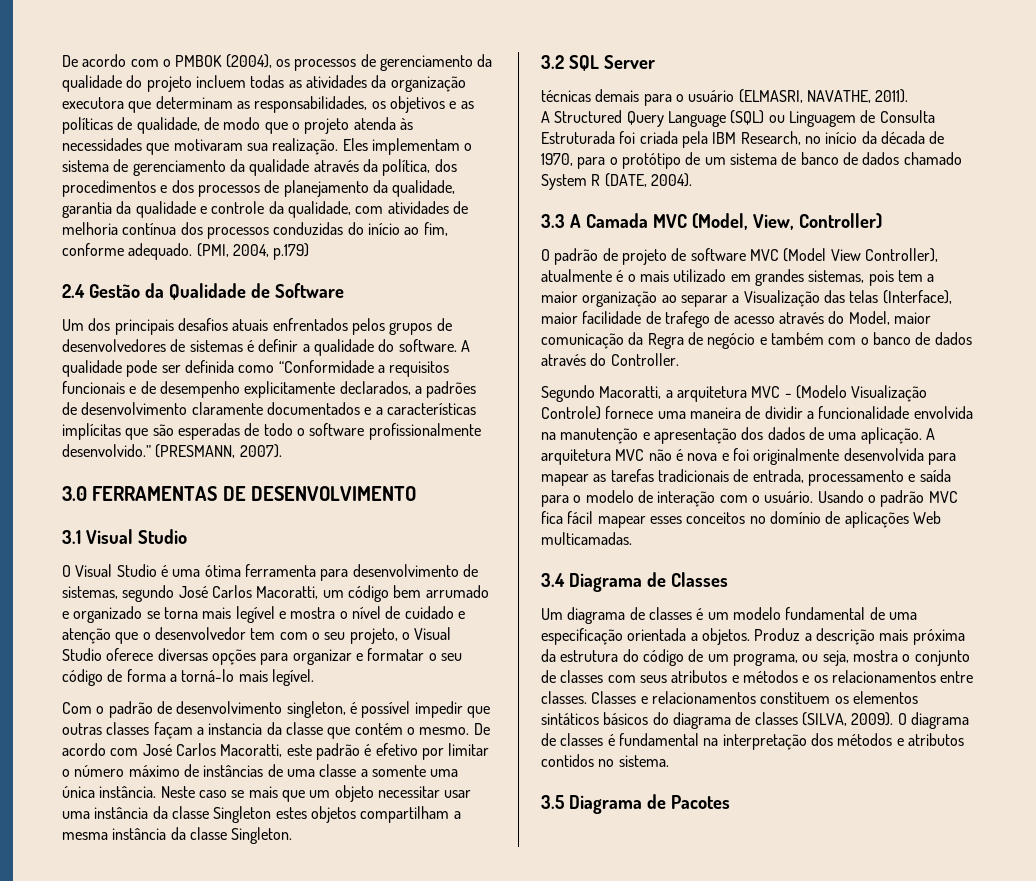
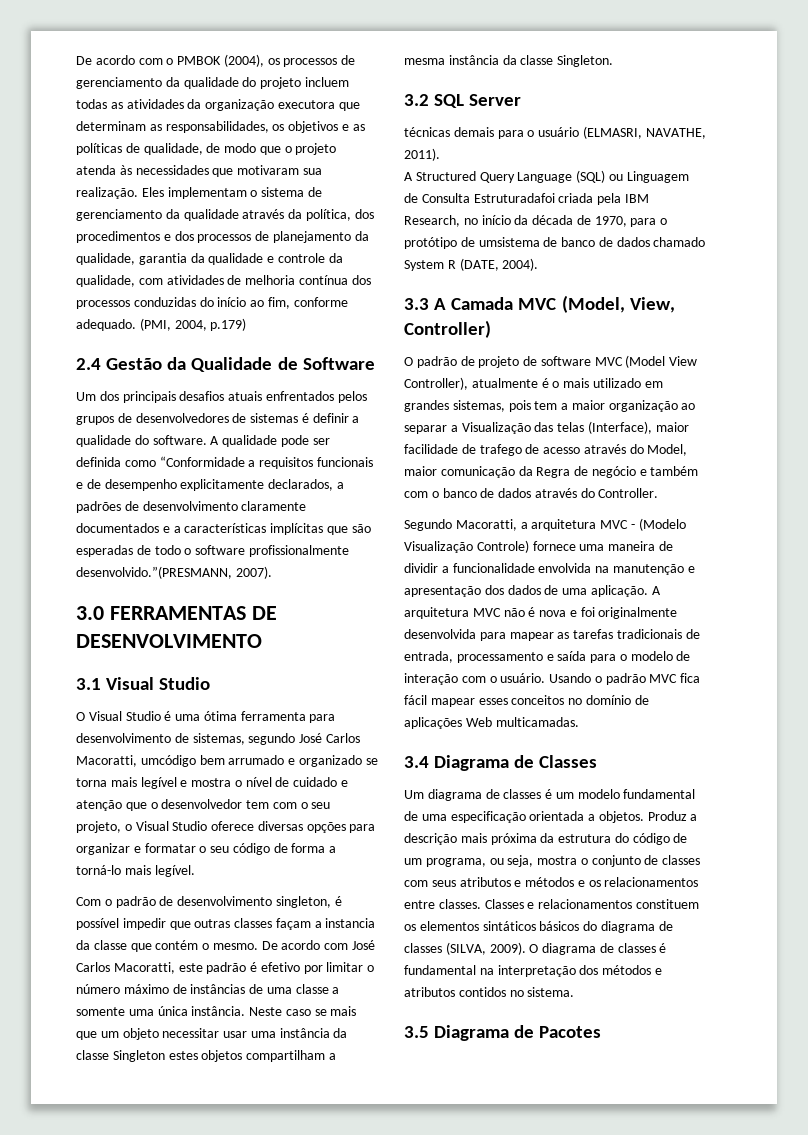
[62,444,236,458] desenvolvido.” (PRESMANN, -> [76,566,232,579] desenvolvido.”(PRESMANN,
[322,585,389,602] um código -> [140,755,196,767] umcódigo
[541,131,636,144] Estruturada foi -> [473,193,555,203] Estruturadafoi
[704,153,777,165] um sistema -> [478,237,540,247] umsistema

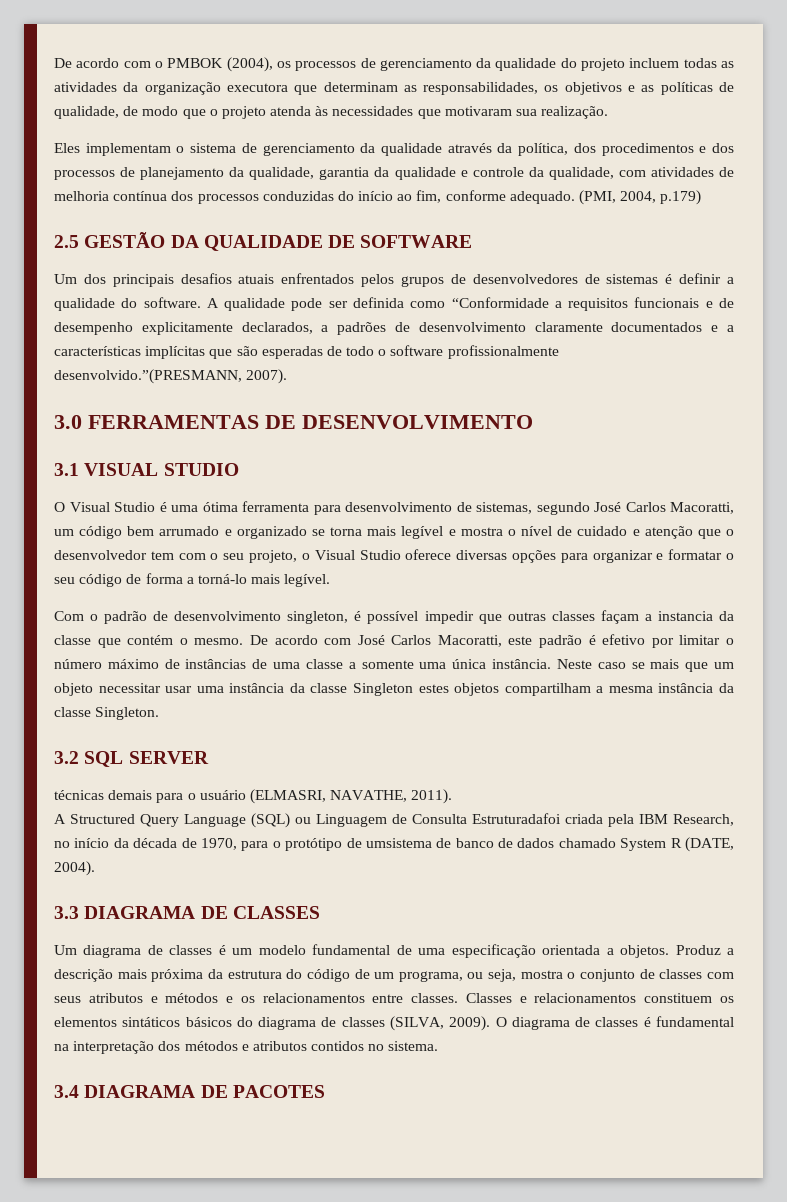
(138, 193) none -> (609, 112) //
[76,357,375,372] 2.4 Gestão da Qualidade de Software -> [54,232,473,251] 2.5 GESTÃO DA QUALIDADE DE SOFTWARE
[106,677,211,690] Visual Studio -> [84,463,239,476] VISUAL STUDIO
[140,755,196,767] umcódigo -> [54,526,123,539] um código
[469,94,522,106] Server -> [128,751,209,764] SERVER
[434,295,675,313] [404,320,491,338] [404,355,698,368] [404,377,663,390] [404,400,696,412] [404,421,689,434] [404,444,688,456] [404,466,699,478] [404,488,659,498] [404,518,686,531] [404,540,673,553] [404,563,695,575] [404,585,661,597] [404,607,678,619] [404,629,700,641] [404,651,691,663] [404,673,701,685] [404,695,649,707] [404,717,579,729] [404,755,598,771] A Camada MVC (Model, View, Controller) // O padrão de projeto de software MVC (Model View Controller), atualmente é o mais utilizado em grandes sistemas, pois tem a maior organização ao separar a Visualização das telas (Interface), maior facilidade de trafego de acesso através do Model, maior comunicação da Regra de negócio e também com o banco de dados através do Controller. // Segundo Macoratti, a arquitetura MVC - (Modelo Visualização Controle) fornece uma maneira de dividir a funcionalidade envolvida na manutenção e apresentação dos dados de uma aplicação. A arquitetura MVC não é nova e foi originalmente desenvolvida para mapear as tarefas tradicionais de entrada, processamento e saída para o modelo de interação com o usuário. Usando o padrão MVC fica fácil mapear esses conceitos no domínio de aplicações Web multicamadas. // 3.4 Diagrama de Classes -> [84,906,320,919] DIAGRAMA DE CLASSES
[404,1025,602,1041] 3.5 Diagrama de Pacotes -> [54,1085,325,1098] 3.4 DIAGRAMA DE PACOTES

